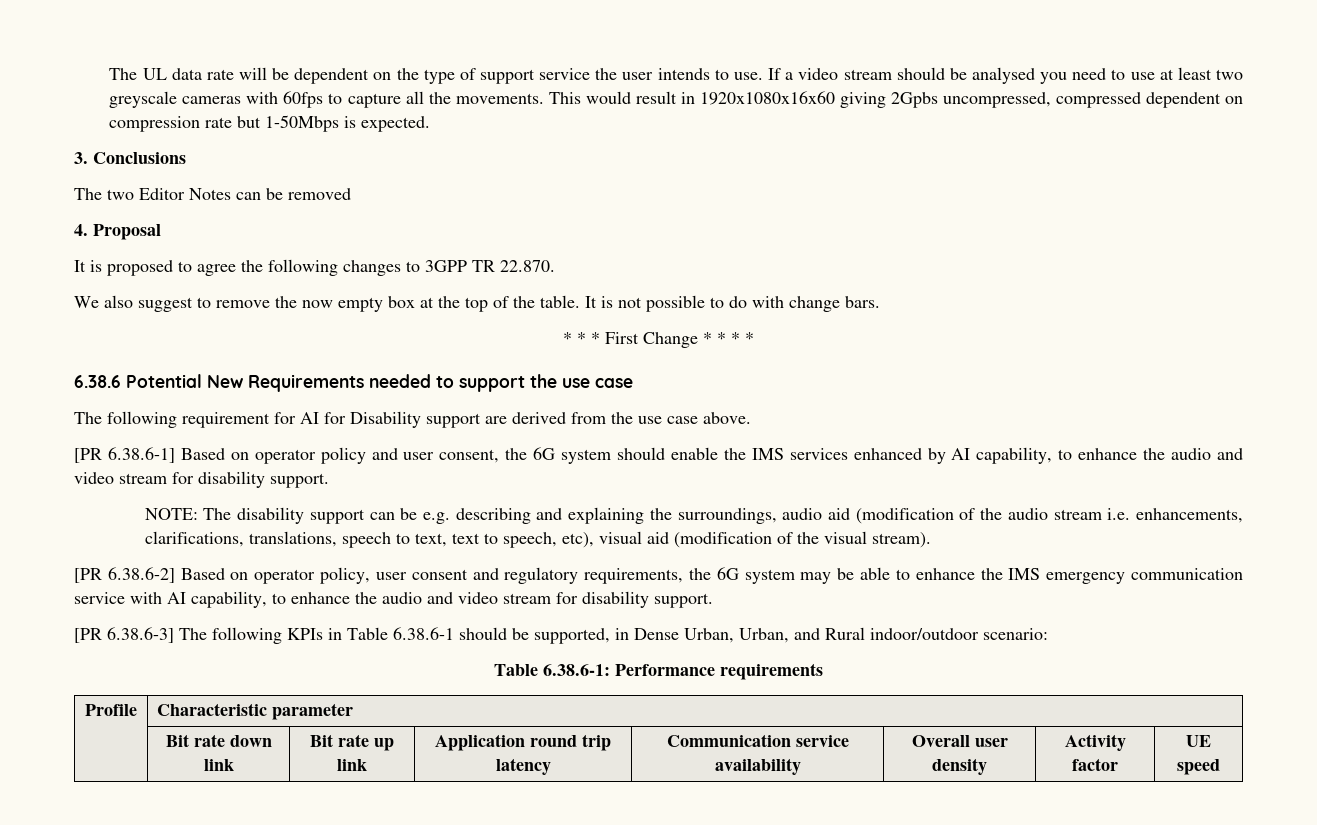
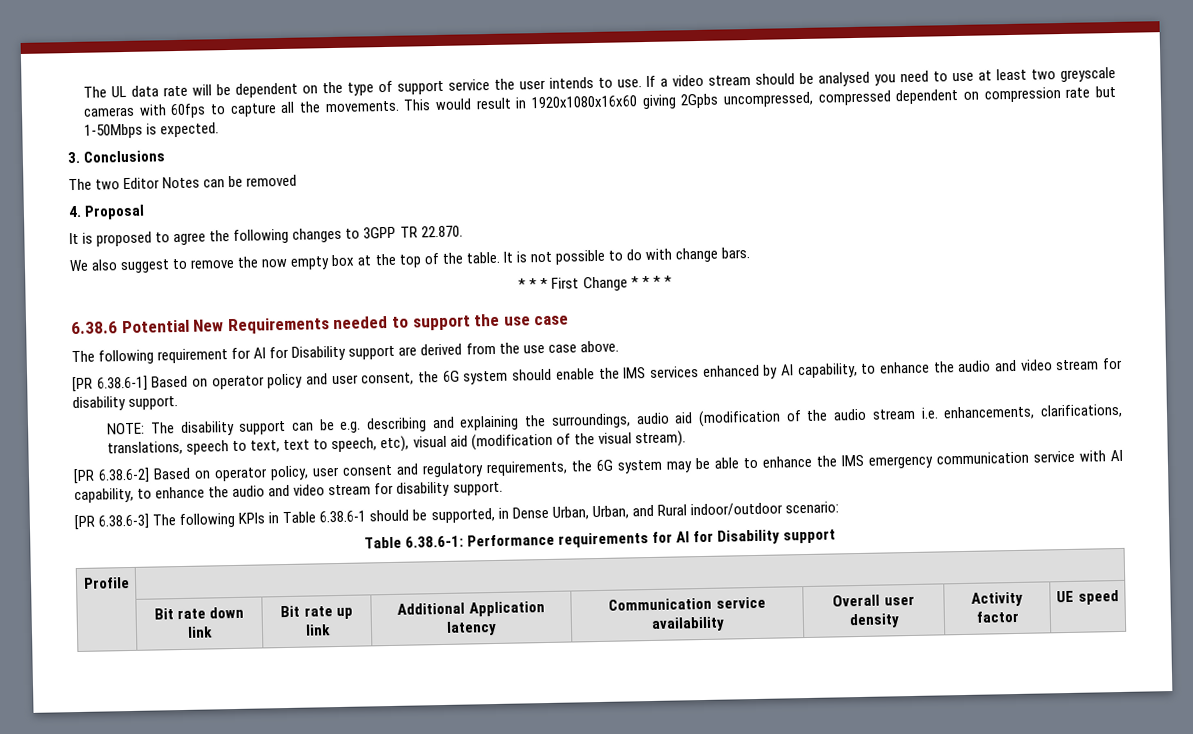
(823, 671) none -> [652,529,837,545] for AI for Disability support
[157,703,354,720] Characteristic parameter -> (130, 583) none
[435,734,611,751] Application round trip -> [397,601,545,617] Additional Application

